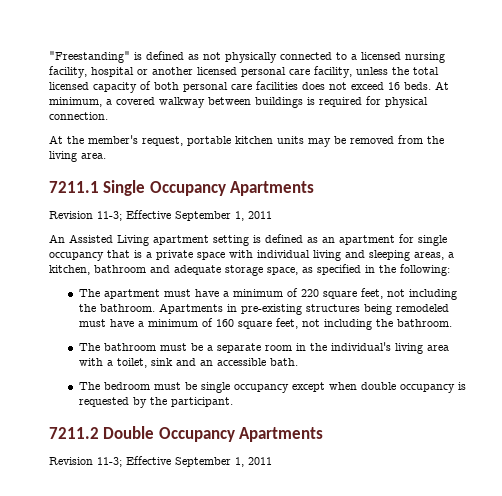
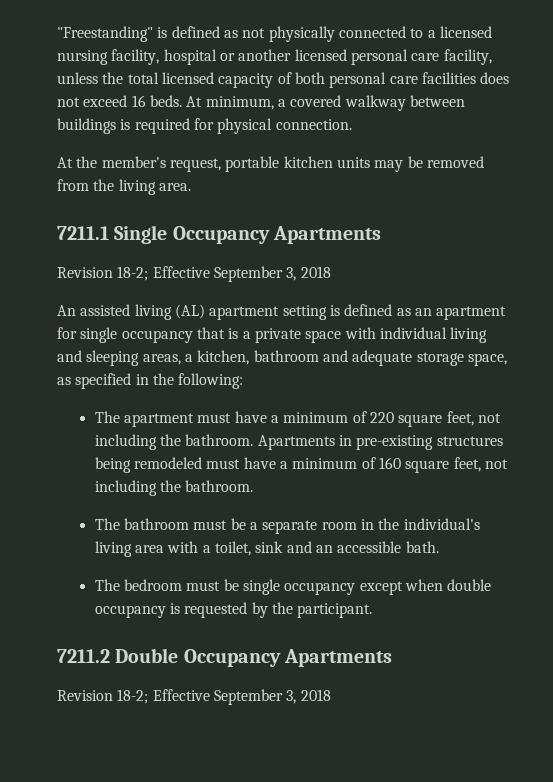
[97,210,272,221] 11-3; Effective September 1, 2011 -> [117,266,331,282] 18-2; Effective September 3, 2018
[69,234,149,246] Assisted Living -> [80,304,205,320] assisted living (AL)
[97,456,272,467] 11-3; Effective September 1, 2011 -> [117,689,331,705] 18-2; Effective September 3, 2018

